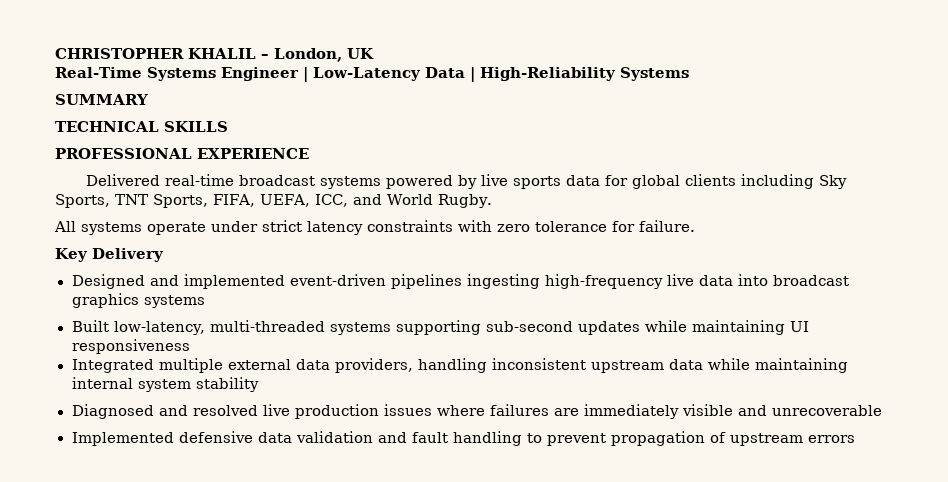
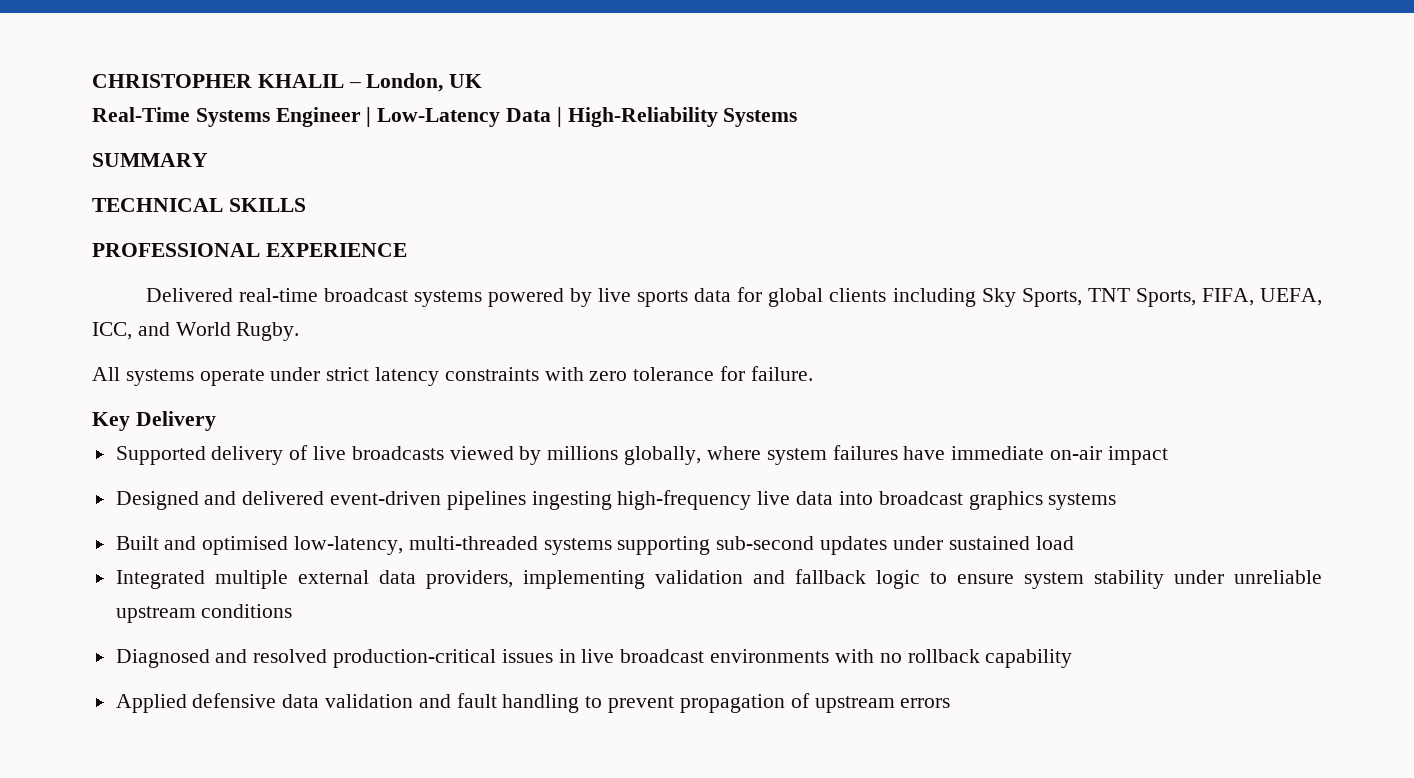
(164, 255) none -> [115,445,1168,465] // Supported delivery of live broadcasts viewed by millions globally, where system failures have immediate on-air impact
[183,274,285,289] implemented -> [242,491,325,505] delivered
(109, 326) none -> [164,536,289,555] and optimised
[645,320,810,335] [71,339,190,354] while maintaining UI responsiveness -> [892,536,1074,550] under sustained load
[417,358,848,373] [71,377,259,392] [71,404,882,419] [71,432,174,446] handling inconsistent upstream data while maintaining internal system stability // Diagnosed and resolved live production issues where failures are immediately visible and unrecoverable // Implemented -> [522,569,1322,589] [115,604,293,623] [115,649,1073,668] [115,694,187,713] implementing validation and fallback logic to ensure system stability under unreliable upstream conditions // Diagnosed and resolved production-critical issues in live broadcast environments with no rollback capability // Applied

